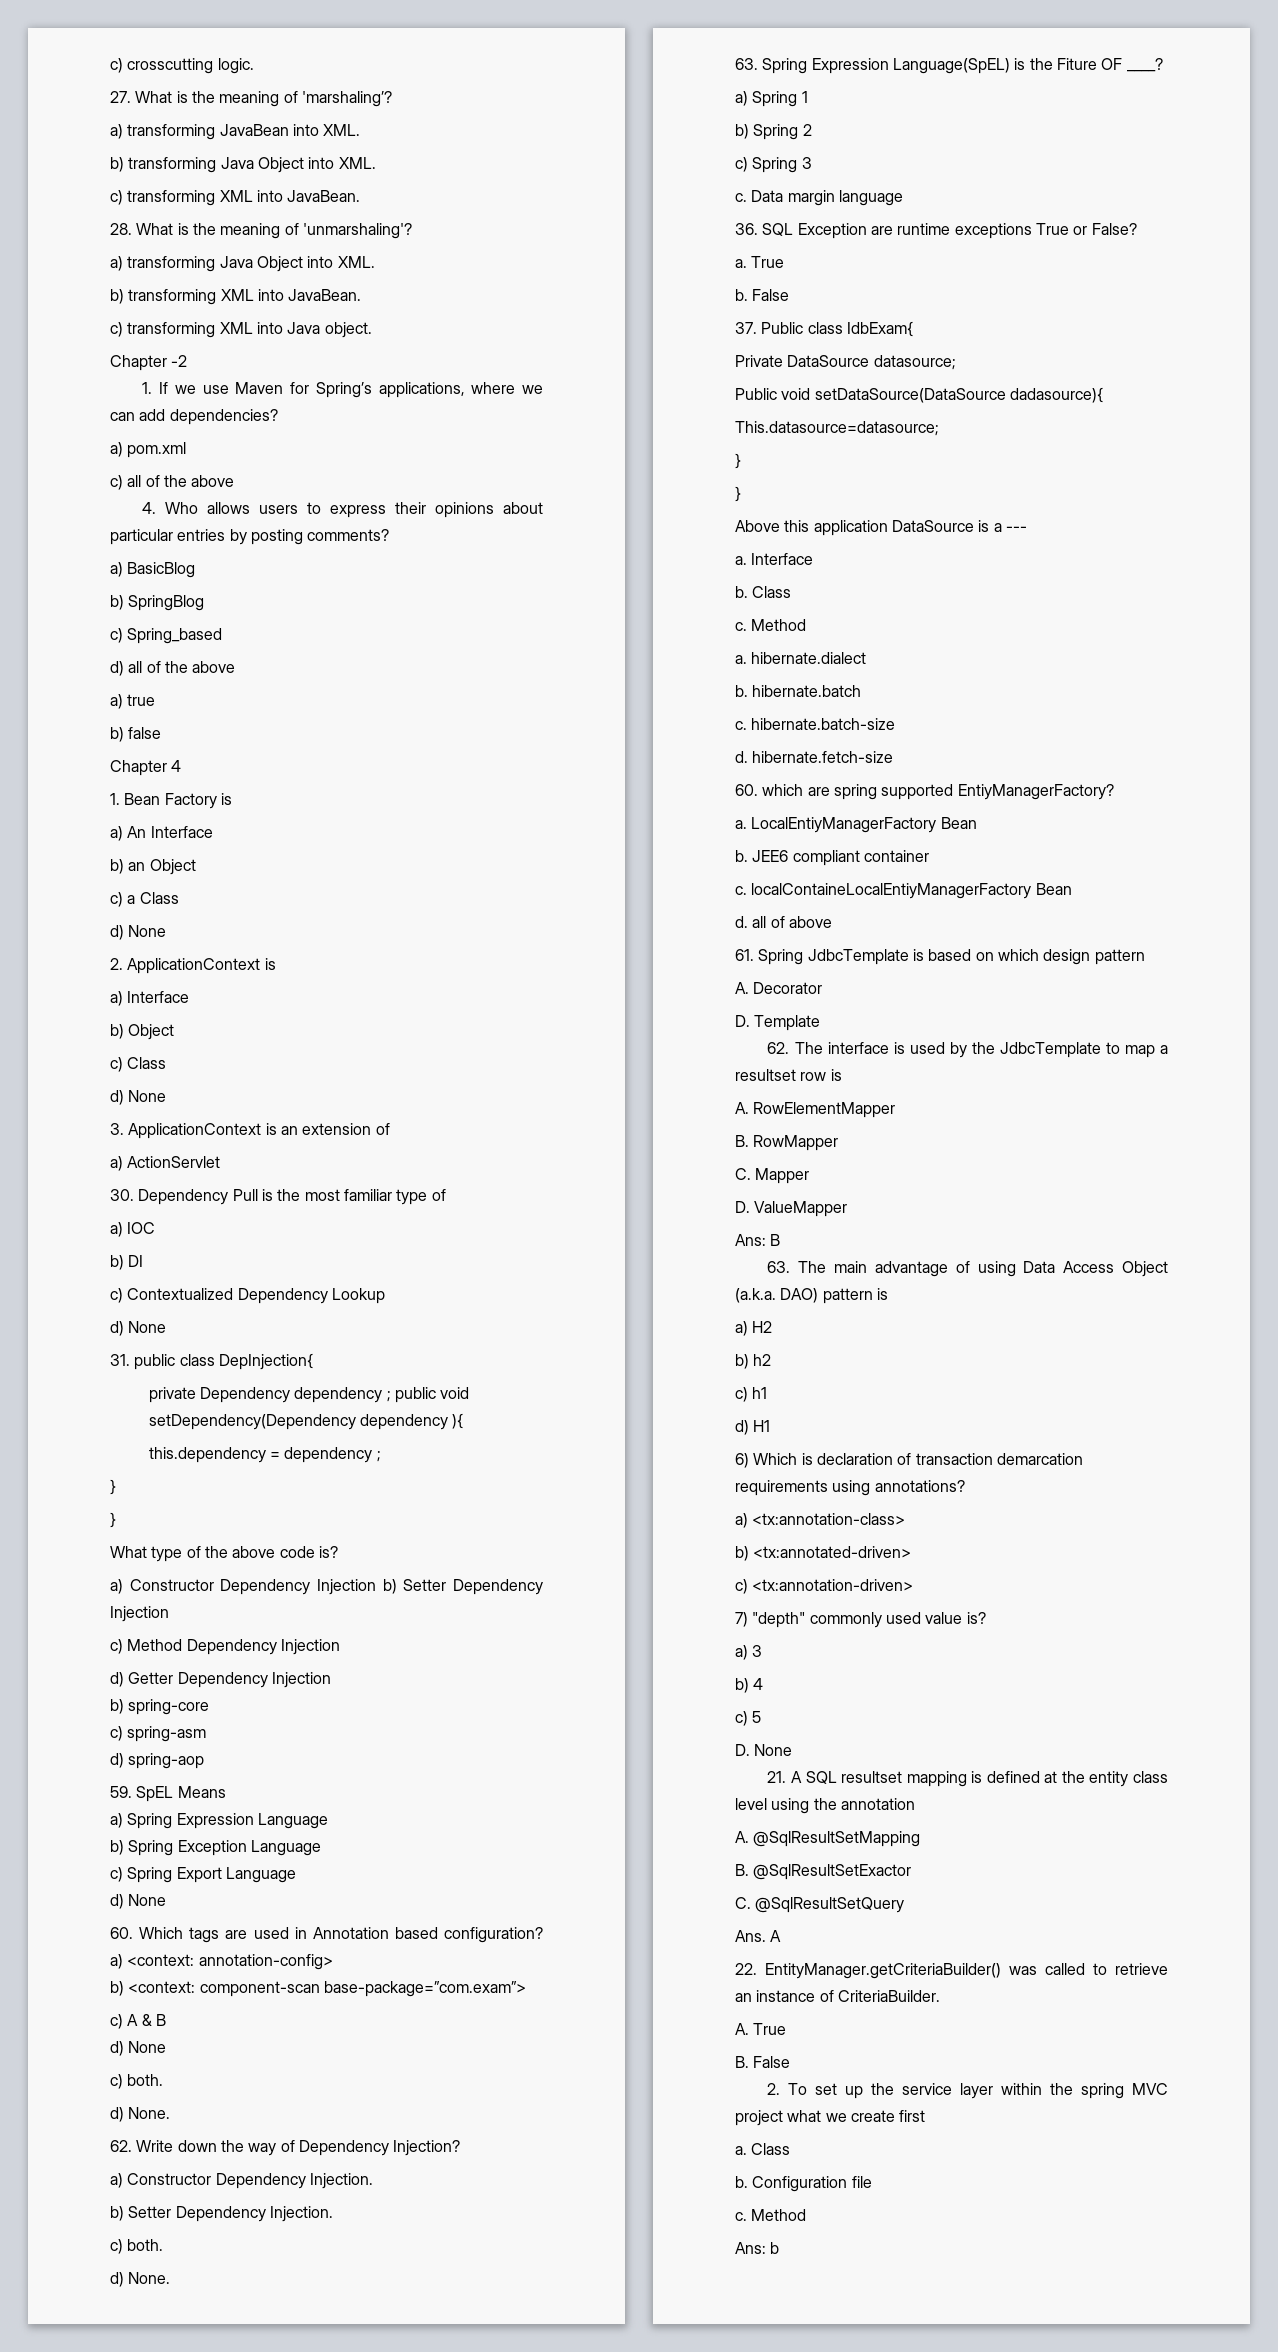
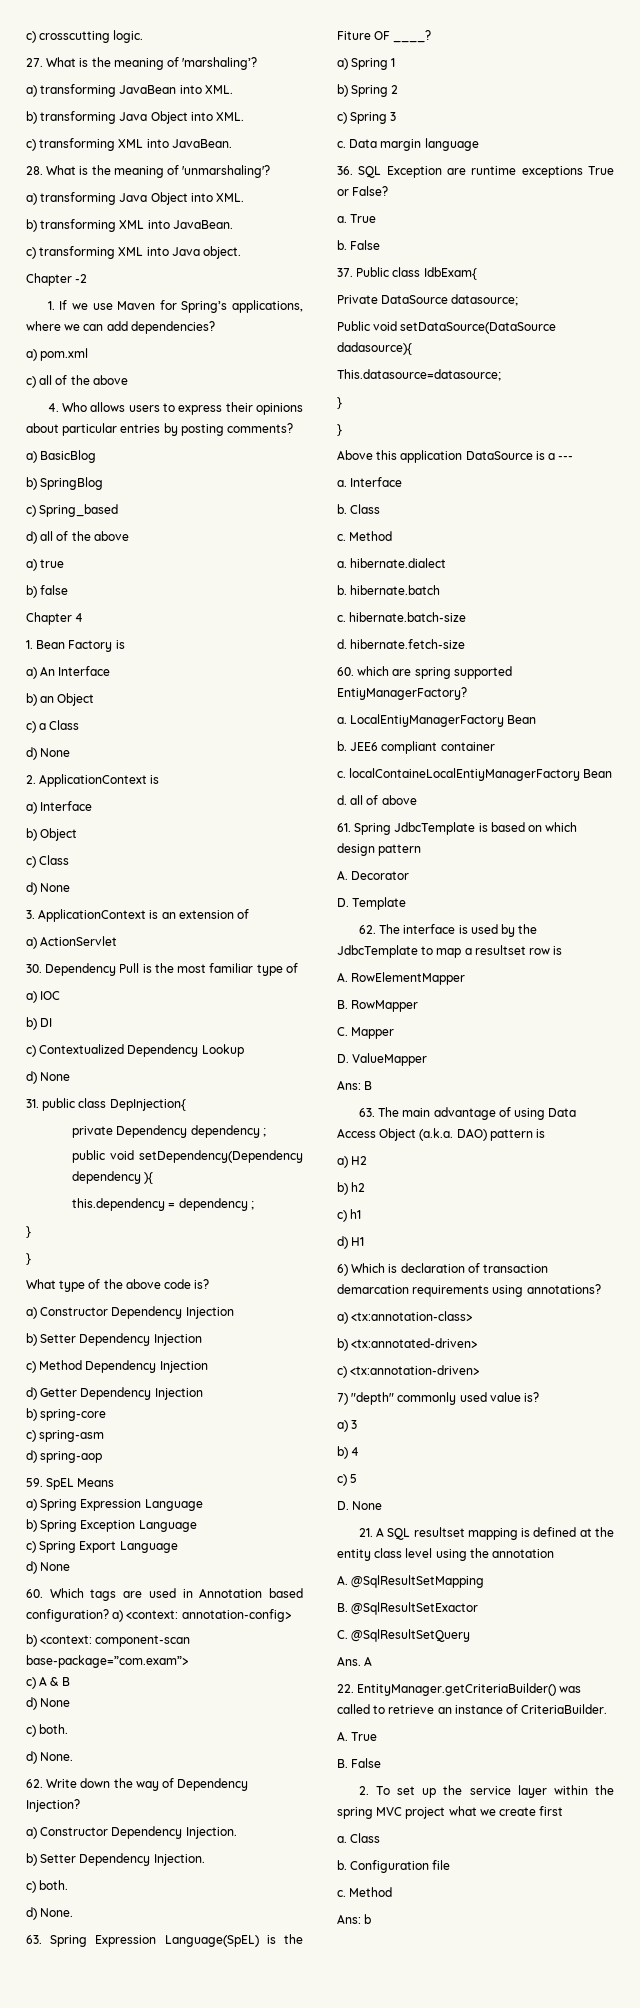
(391, 1396) none -> (266, 1132) //
(376, 1587) none -> (234, 1313) //

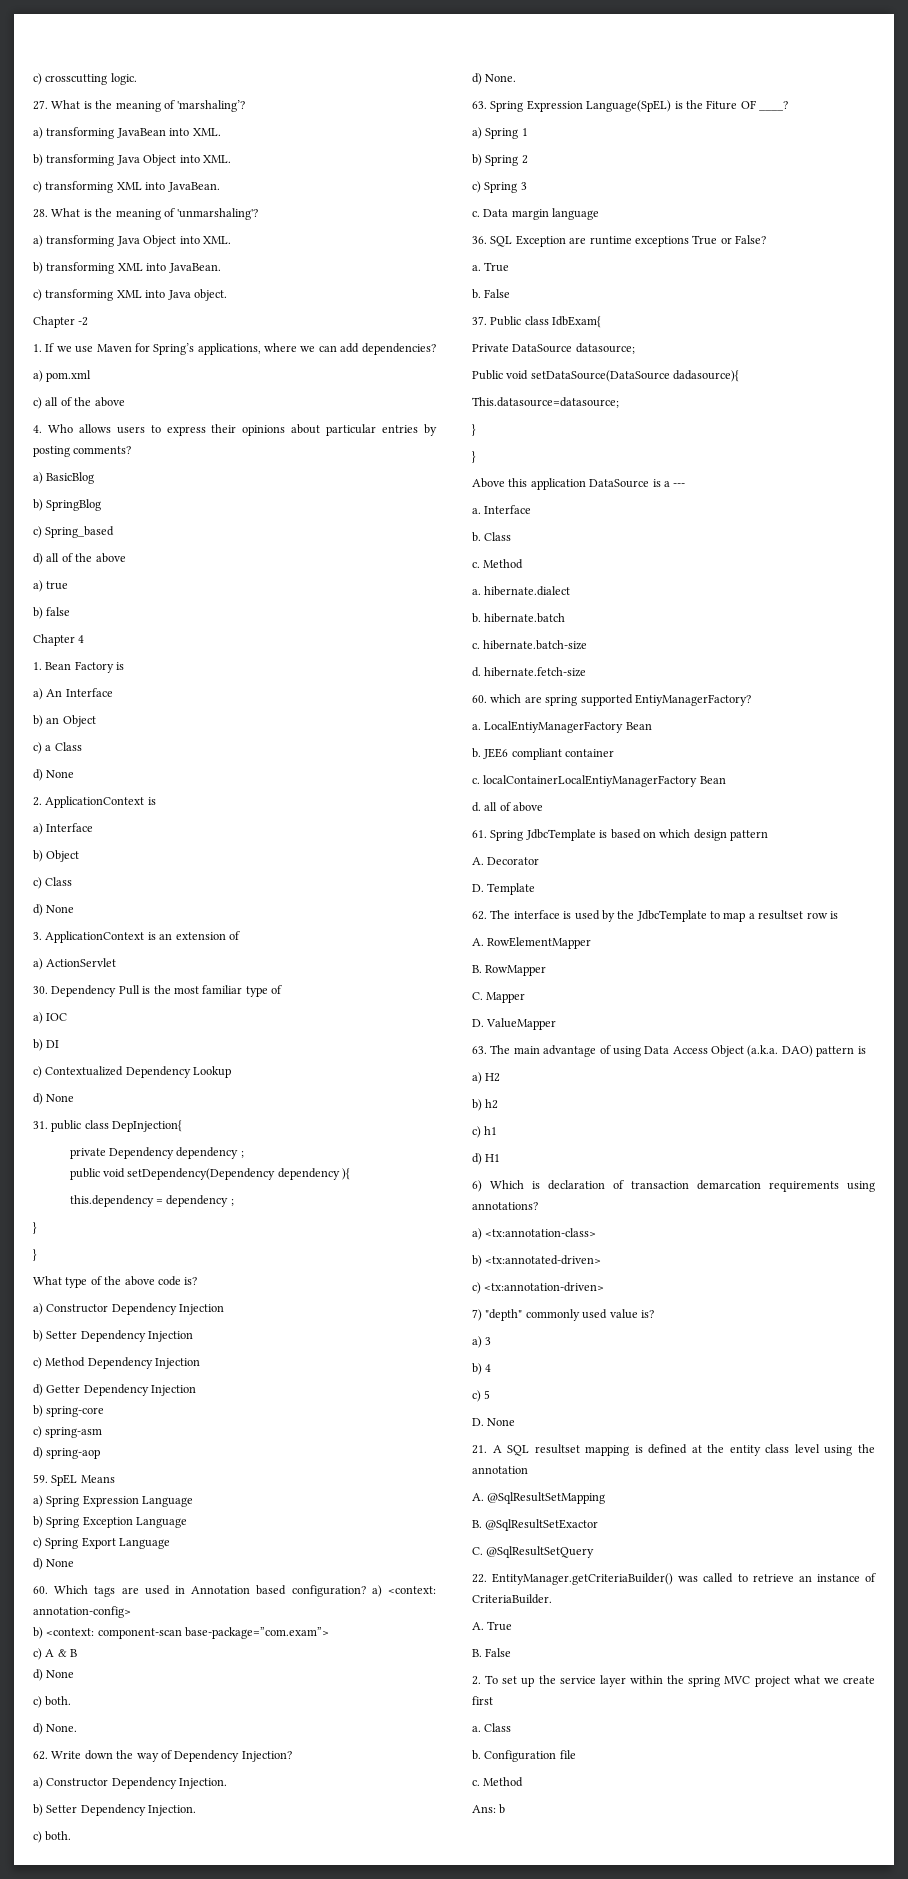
[349,768,581,781] localContaineLocalEntiyManagerFactory -> [483,775,698,787] localContainerLocalEntiyManagerFactory
[337,1080,373,1090] // Ans: B -> (557, 1024) none
[337,1656,373,1666] // Ans. A -> (595, 1552) none

